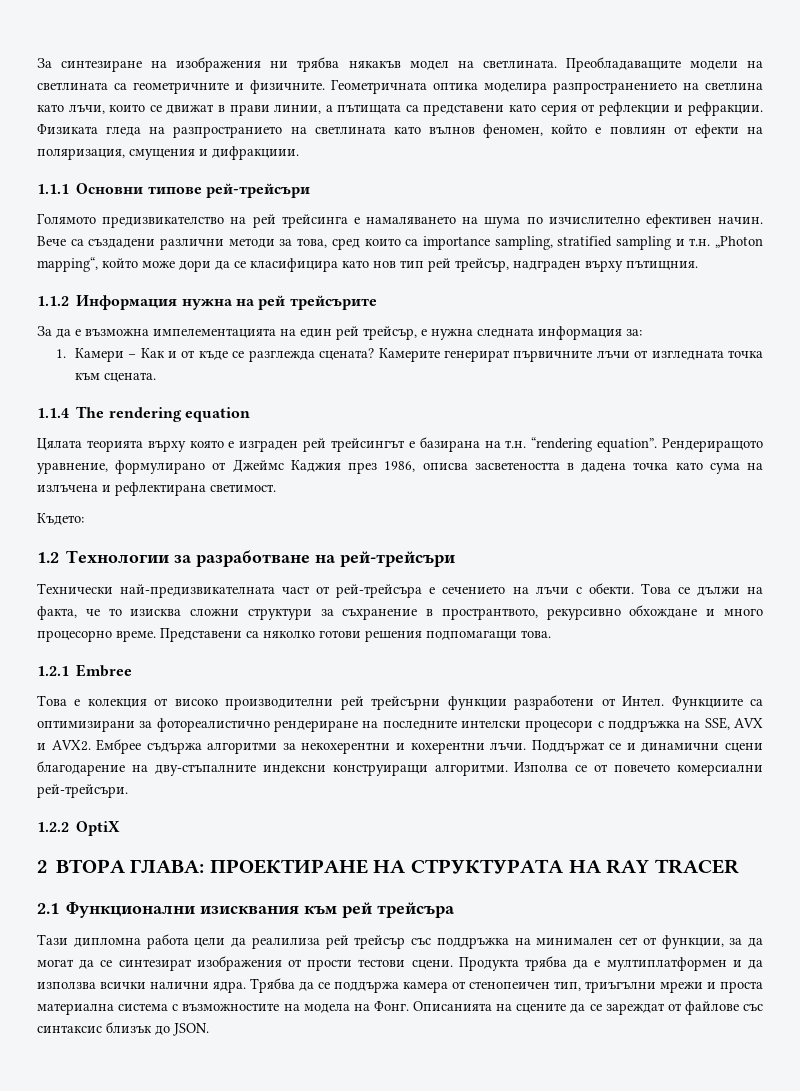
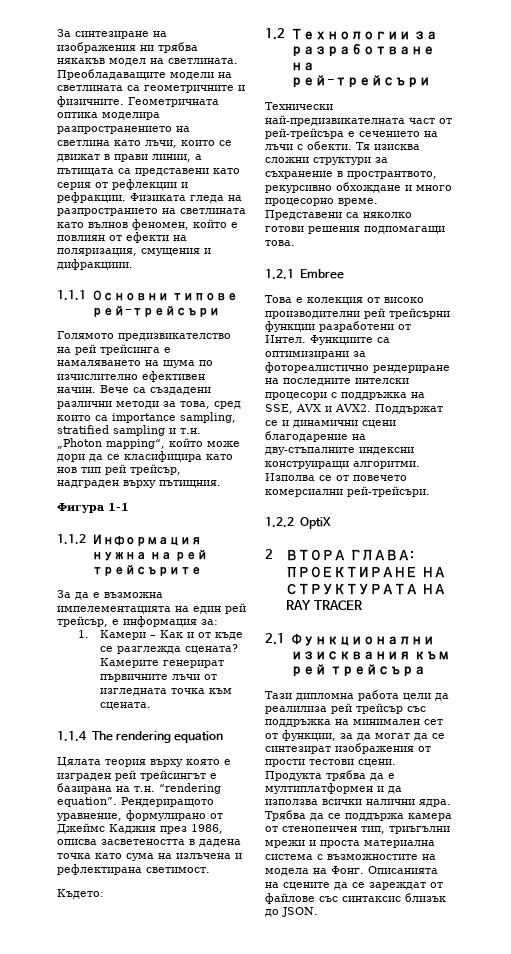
(698, 265) none -> [57,503,129,513] // Фигура 1-1
[431,328,534,340] нужна следната -> (119, 622) none
[86,440,143,452] теорията -> [105,759,146,767] теория
[640,583,763,596] [37,606,122,620] Това се дължи на факта, че то -> [356,142,370,150] Тя
[96,739,527,754] Ембрее съдържа алгоритми за некохерентни и кохерентни лъчи. -> (371, 408) none

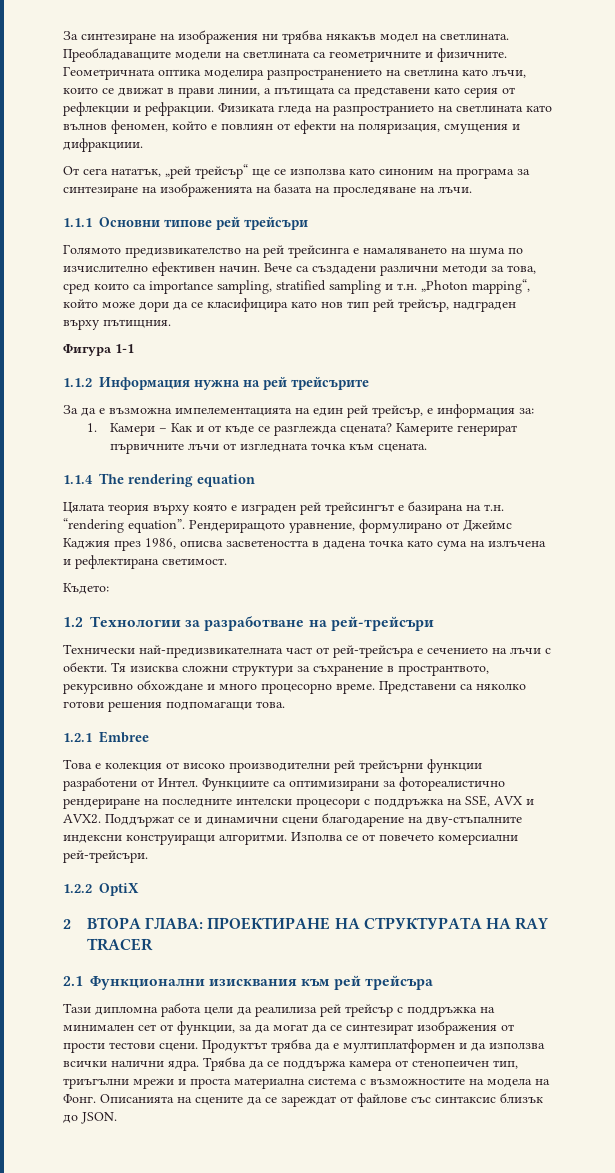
(133, 264) none -> [63,164,530,179] [63,183,472,197] // От сега нататък, „рей трейсър“ ще се използва като синоним на програма за синтезиране на изображенията на базата на проследяване на лъчи.
[91,306,220,317] рей-трейсъри -> [216,216,308,230] рей трейсъри
[407,706,426,712] със -> [397,1007,403,1013] с
[265,771,322,781] Продукта -> [202,1040,267,1053] Продуктът

